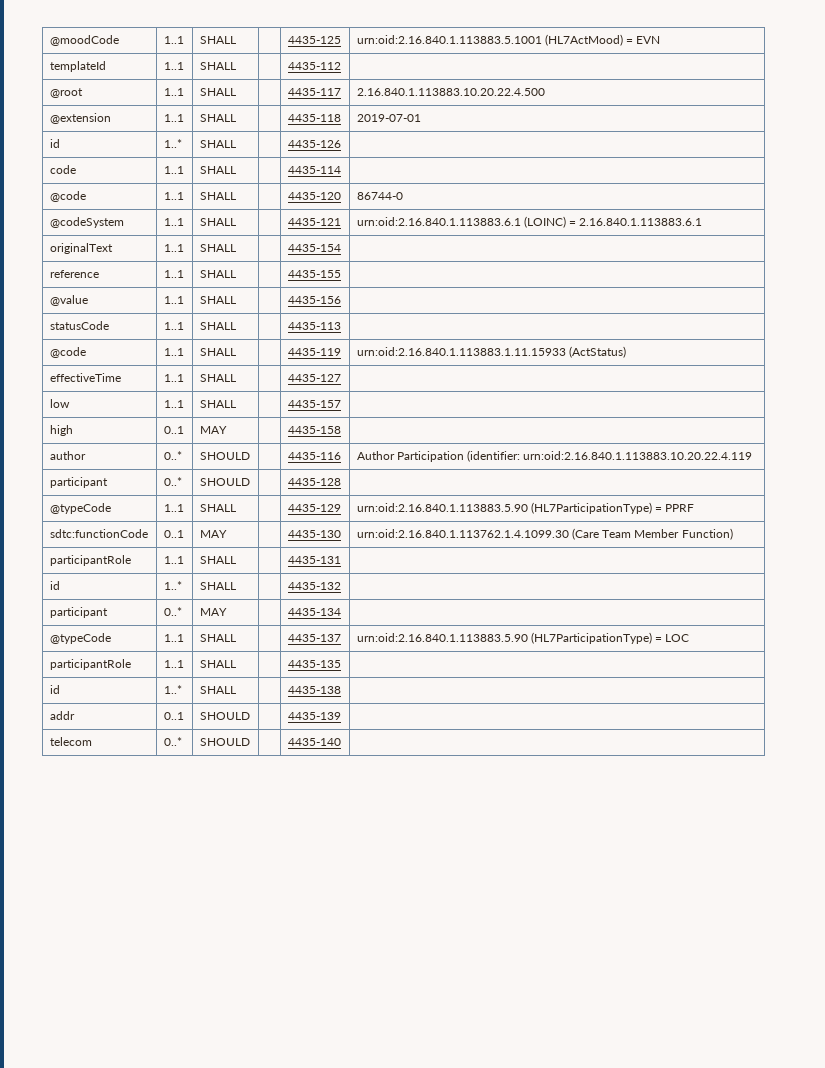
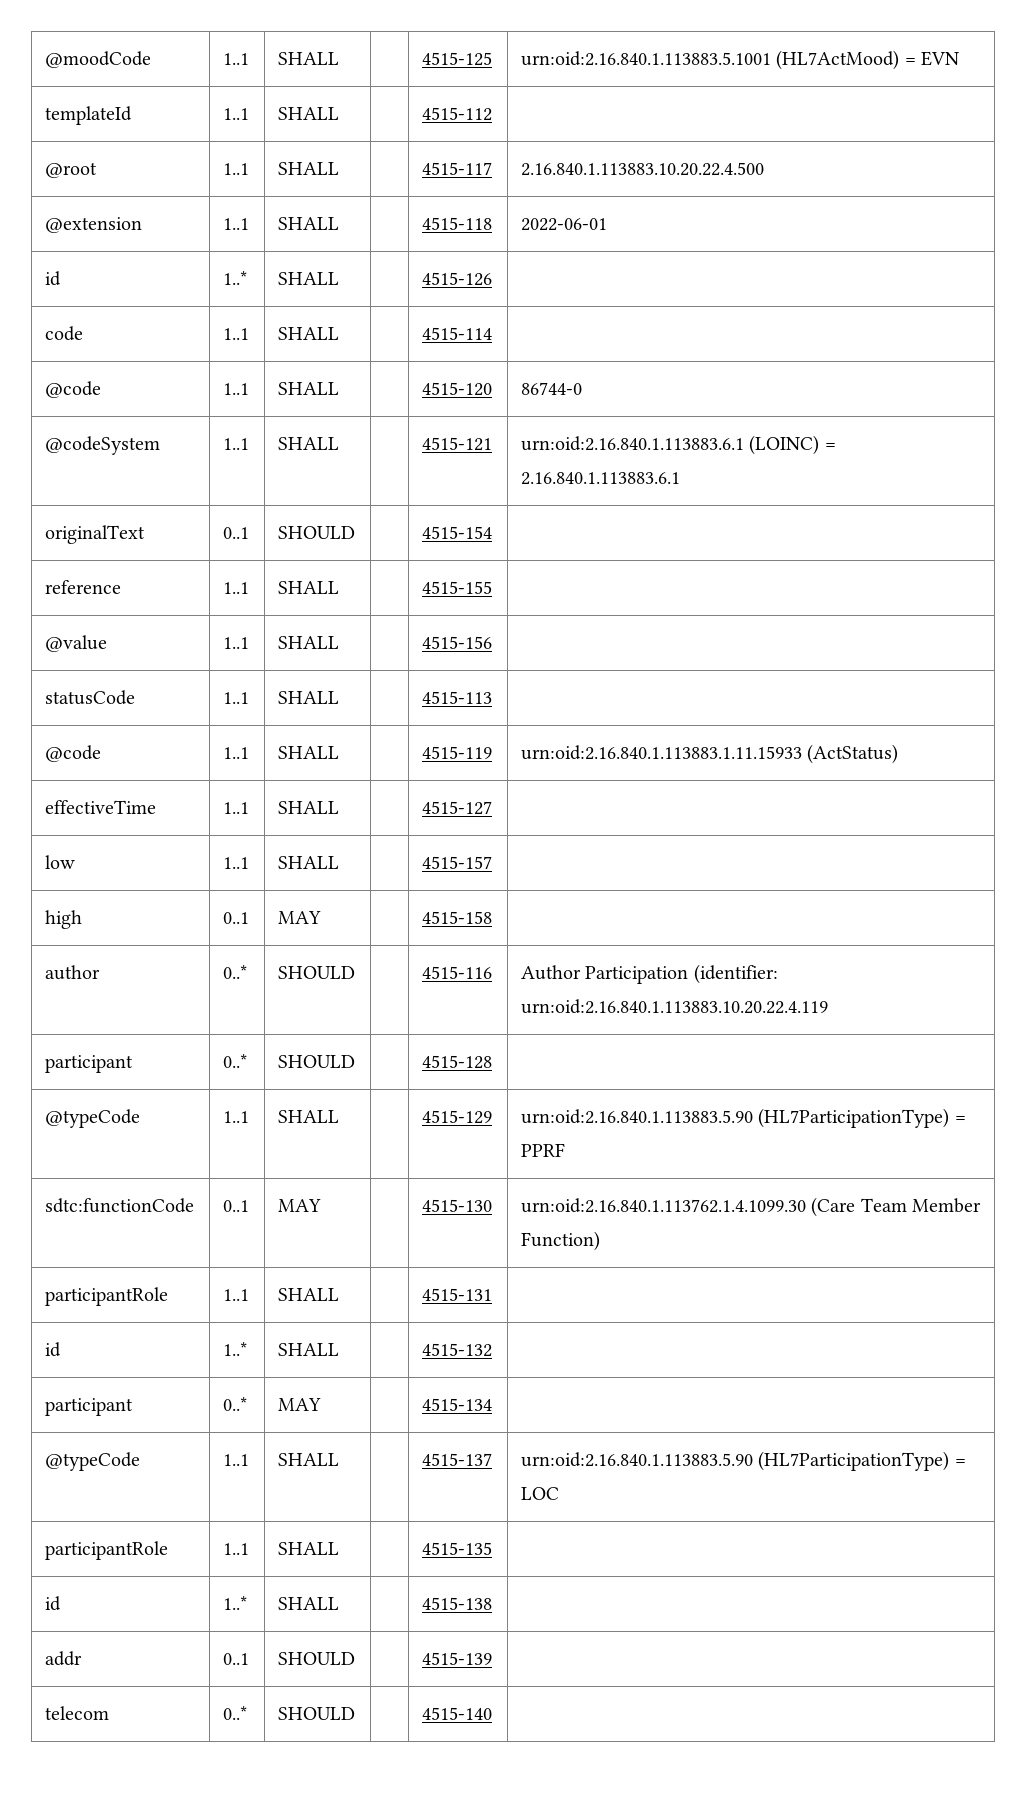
[287,36,341,44] 4435-125 -> [422,52,493,66] 4515-125
[287,62,341,70] 4435-112 -> [422,107,493,121] 4515-112
[287,88,341,96] 4435-117 -> [422,162,493,175] 4515-117
[287,114,341,122] [356,114,421,122] [49,139,60,148] [163,139,182,148] [199,140,236,148] [287,140,341,148] 4435-118 | 2019-07-01 // id | 1..* | SHALL | | 4435-126 -> [422,217,493,230] [521,218,608,231] [45,271,62,286] [223,271,248,285] [278,272,340,285] [422,272,493,286] 4515-118 | 2022-06-01 // id | 1..* | SHALL | | 4515-126
[287,166,341,174] [49,191,86,202] [163,192,184,200] [199,192,236,200] [287,192,341,200] 4435-114 | // @code | 1..1 | SHALL | | 4435-120 -> [422,327,493,340] [45,381,102,398] [223,383,250,395] [278,382,340,395] [422,382,493,396] 4515-114 | // @code | 1..1 | SHALL | | 4515-120
[287,218,341,226] 4435-121 -> [422,437,493,451] 4515-121
[163,244,184,252] [199,244,236,252] [287,244,341,252] 1..1 | SHALL | | 4435-154 -> [223,527,250,539] [278,526,356,539] [422,526,493,539] 0..1 | SHOULD | | 4515-154
[287,270,341,278] 4435-155 -> [422,581,493,594] 4515-155
[287,296,341,304] 4435-156 -> [422,636,493,649] 4515-156
[287,322,341,330] [49,347,86,358] [163,348,184,356] [199,348,236,356] [287,348,341,356] 4435-113 | // @code | 1..1 | SHALL | | 4435-119 -> [422,691,493,704] [45,745,102,762] [223,747,250,759] [278,746,340,759] [422,746,493,759] 4515-113 | // @code | 1..1 | SHALL | | 4515-119
[287,374,341,382] 4435-127 -> [422,801,493,815] 4515-127
[287,400,341,408] 4435-157 -> [422,856,493,869] 4515-157
[287,426,341,434] 4435-158 -> [422,911,493,924] 4515-158
[287,452,341,460] 4435-116 -> [422,966,493,979] 4515-116
[287,478,341,486] [49,503,111,514] [163,504,184,512] [199,504,236,512] [287,504,341,512] 4435-128 | // @typeCode | 1..1 | SHALL | | 4435-129 -> [422,1055,493,1069] [45,1109,141,1128] [223,1111,250,1123] [278,1110,340,1123] [422,1110,493,1124] 4515-128 | // @typeCode | 1..1 | SHALL | | 4515-129
[287,530,341,538] 4435-130 -> [422,1199,493,1212] 4515-130
[287,556,341,564] [49,581,60,590] [163,581,182,590] [199,582,236,590] [287,582,341,590] 4435-131 | // id | 1..* | SHALL | | 4435-132 -> [422,1288,493,1301] [45,1342,62,1357] [223,1342,248,1356] [278,1343,340,1356] [422,1343,493,1357] 4515-131 | // id | 1..* | SHALL | | 4515-132
[287,608,341,616] [49,633,111,644] [163,634,184,642] [199,634,236,642] [287,634,341,642] 4435-134 | // @typeCode | 1..1 | SHALL | | 4435-137 -> [422,1398,493,1411] [45,1452,141,1471] [223,1454,250,1466] [278,1453,340,1466] [422,1453,493,1466] 4515-134 | // @typeCode | 1..1 | SHALL | | 4515-137
[287,660,341,668] [49,685,60,694] [163,685,182,694] [199,686,236,694] [287,686,341,694] 4435-135 | // id | 1..* | SHALL | | 4435-138 -> [422,1542,493,1555] [45,1596,62,1611] [223,1596,248,1610] [278,1597,340,1610] [422,1597,493,1610] 4515-135 | // id | 1..* | SHALL | | 4515-138
[287,712,341,720] 4435-139 -> [422,1652,493,1665] 4515-139
[287,738,341,746] 4435-140 -> [422,1707,493,1720] 4515-140

